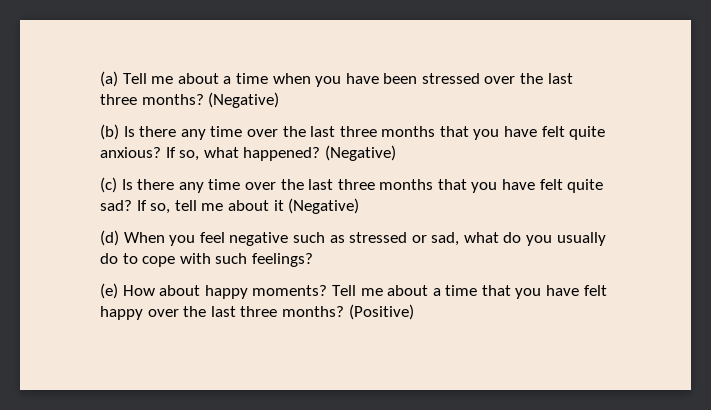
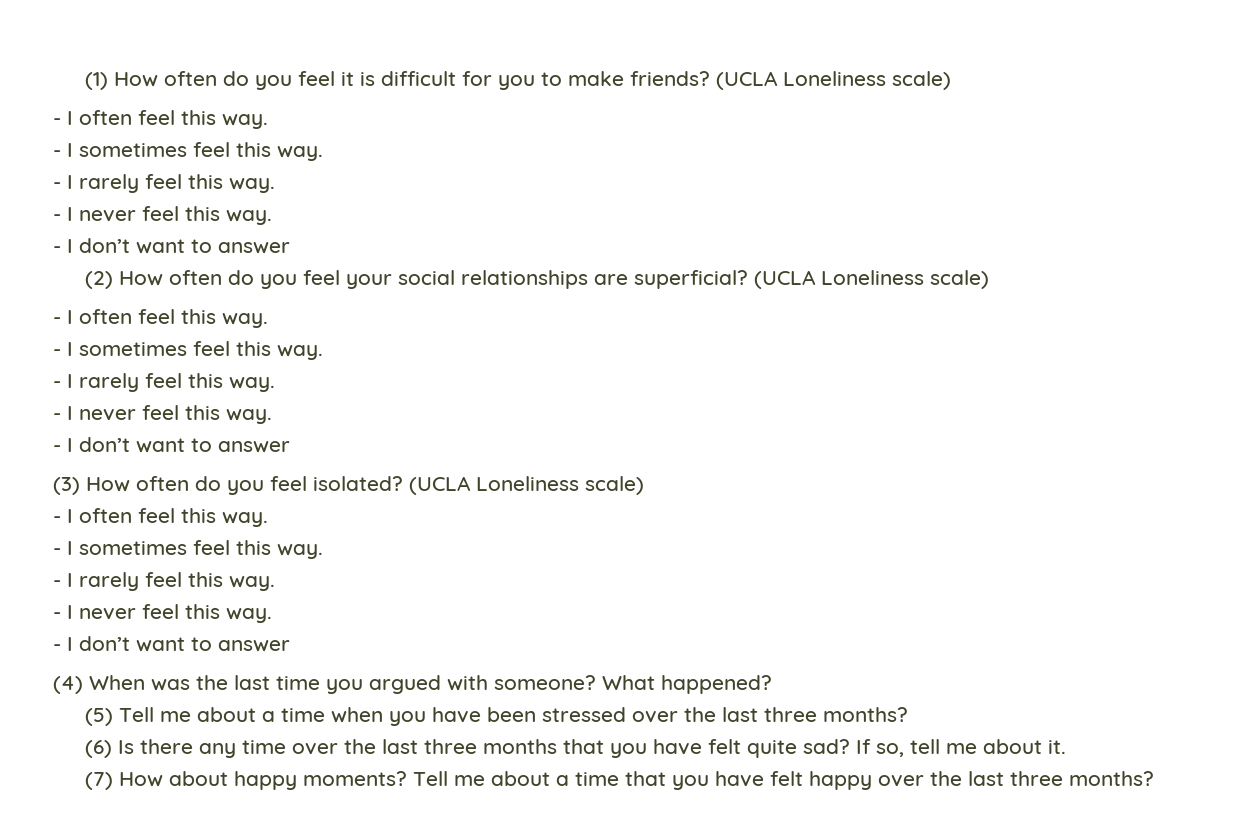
[100,71,118,87] (a) -> [85,71,952,90] [53,110,268,129] [53,142,323,161] [53,174,275,193] [53,206,272,225] [53,238,290,254] [85,270,990,289] [53,309,268,328] [53,341,323,360] [53,373,275,392] [53,405,272,424] [53,437,290,453] [53,476,644,495] [53,508,268,527] [53,540,323,559] [53,572,275,591] [53,604,272,623] [53,636,290,652] [53,675,772,694] [85,708,114,726] (1) How often do you feel it is difficult for you to make friends? (UCLA Loneliness scale) // - I often feel this way. // - I sometimes feel this way. // - I rarely feel this way. // - I never feel this way. // - I don’t want to answer // (2) How often do you feel your social relationships are superficial? (UCLA Loneliness scale) // - I often feel this way. // - I sometimes feel this way. // - I rarely feel this way. // - I never feel this way. // - I don’t want to answer // (3) How often do you feel isolated? (UCLA Loneliness scale) // - I often feel this way. // - I sometimes feel this way. // - I rarely feel this way. // - I never feel this way. // - I don’t want to answer // (4) When was the last time you argued with someone? What happened? // (5)
[208,92,280,108] [100,124,606,140] [100,145,396,161] [100,177,117,193] (Negative) // (b) Is there any time over the last three months that you have felt quite anxious? If so, what happened? (Negative) // (c) -> [85,740,113,758] // (6)
[273,198,360,214] [100,230,606,246] [100,253,313,267] [100,283,118,299] it (Negative) // (d) When you feel negative such as stressed or sad, what do you usually do to cope with such feelings? // (e) -> [1048,740,1067,754] [85,772,114,790] it. // (7)
[348,304,414,320] (Positive) -> (1155, 778) none

